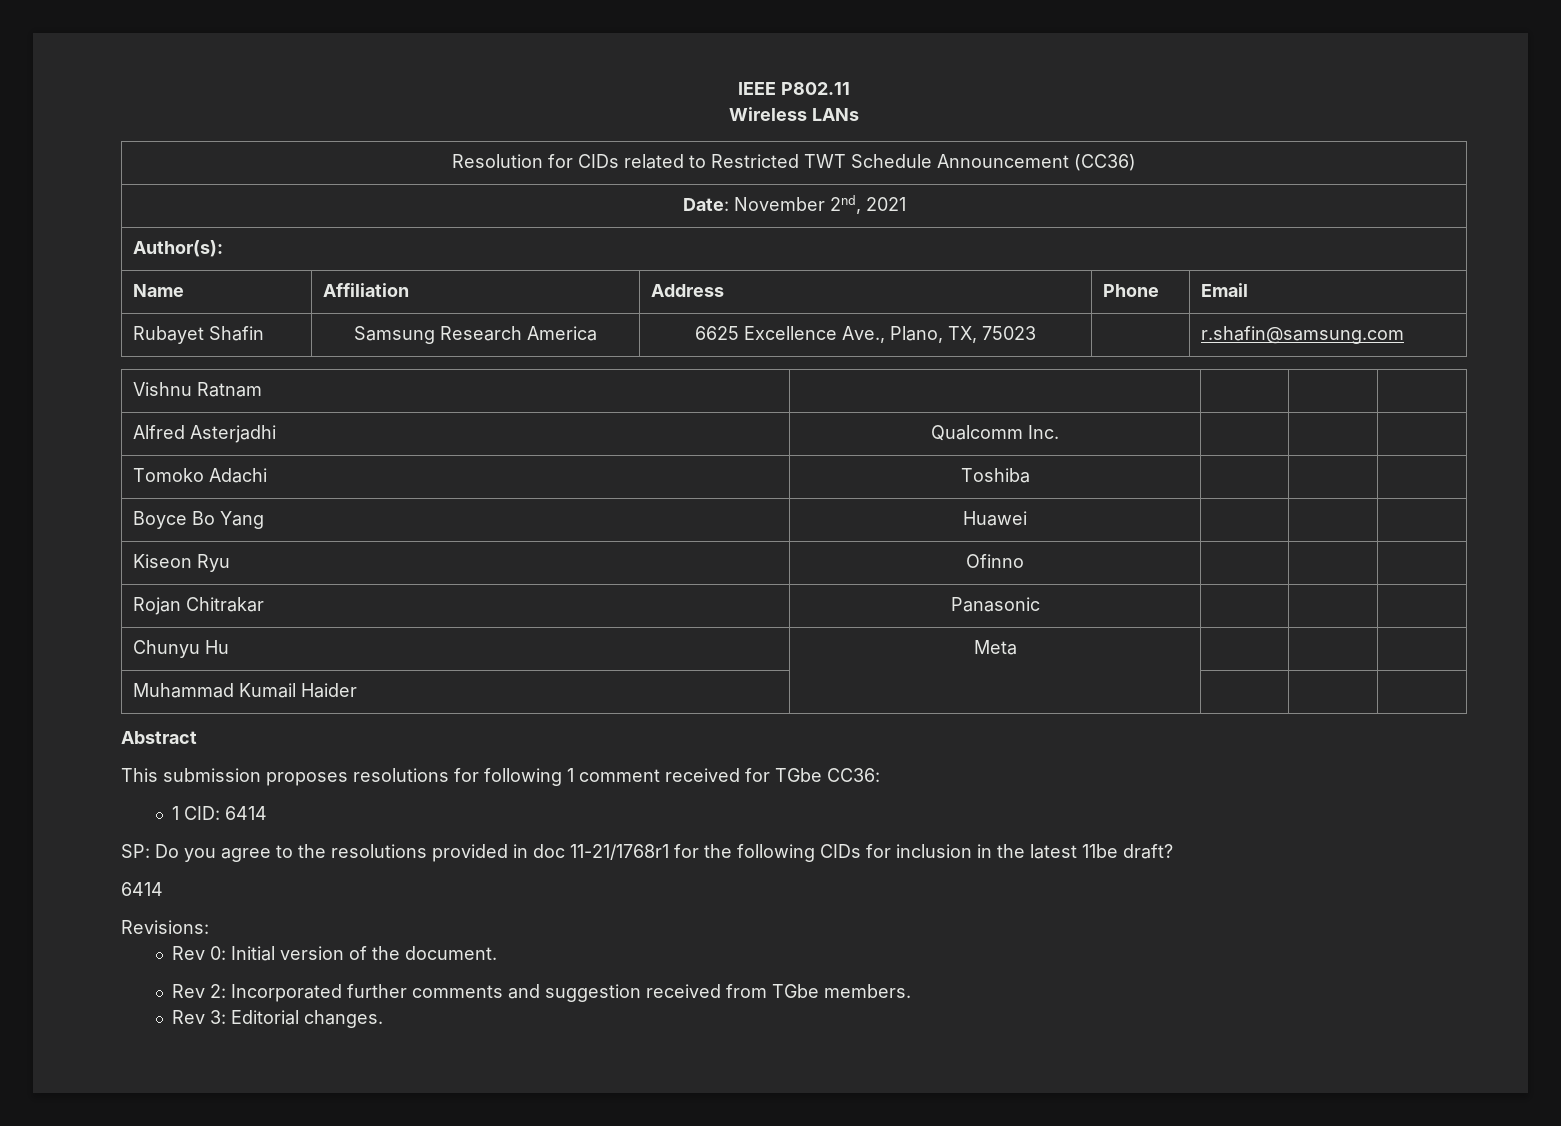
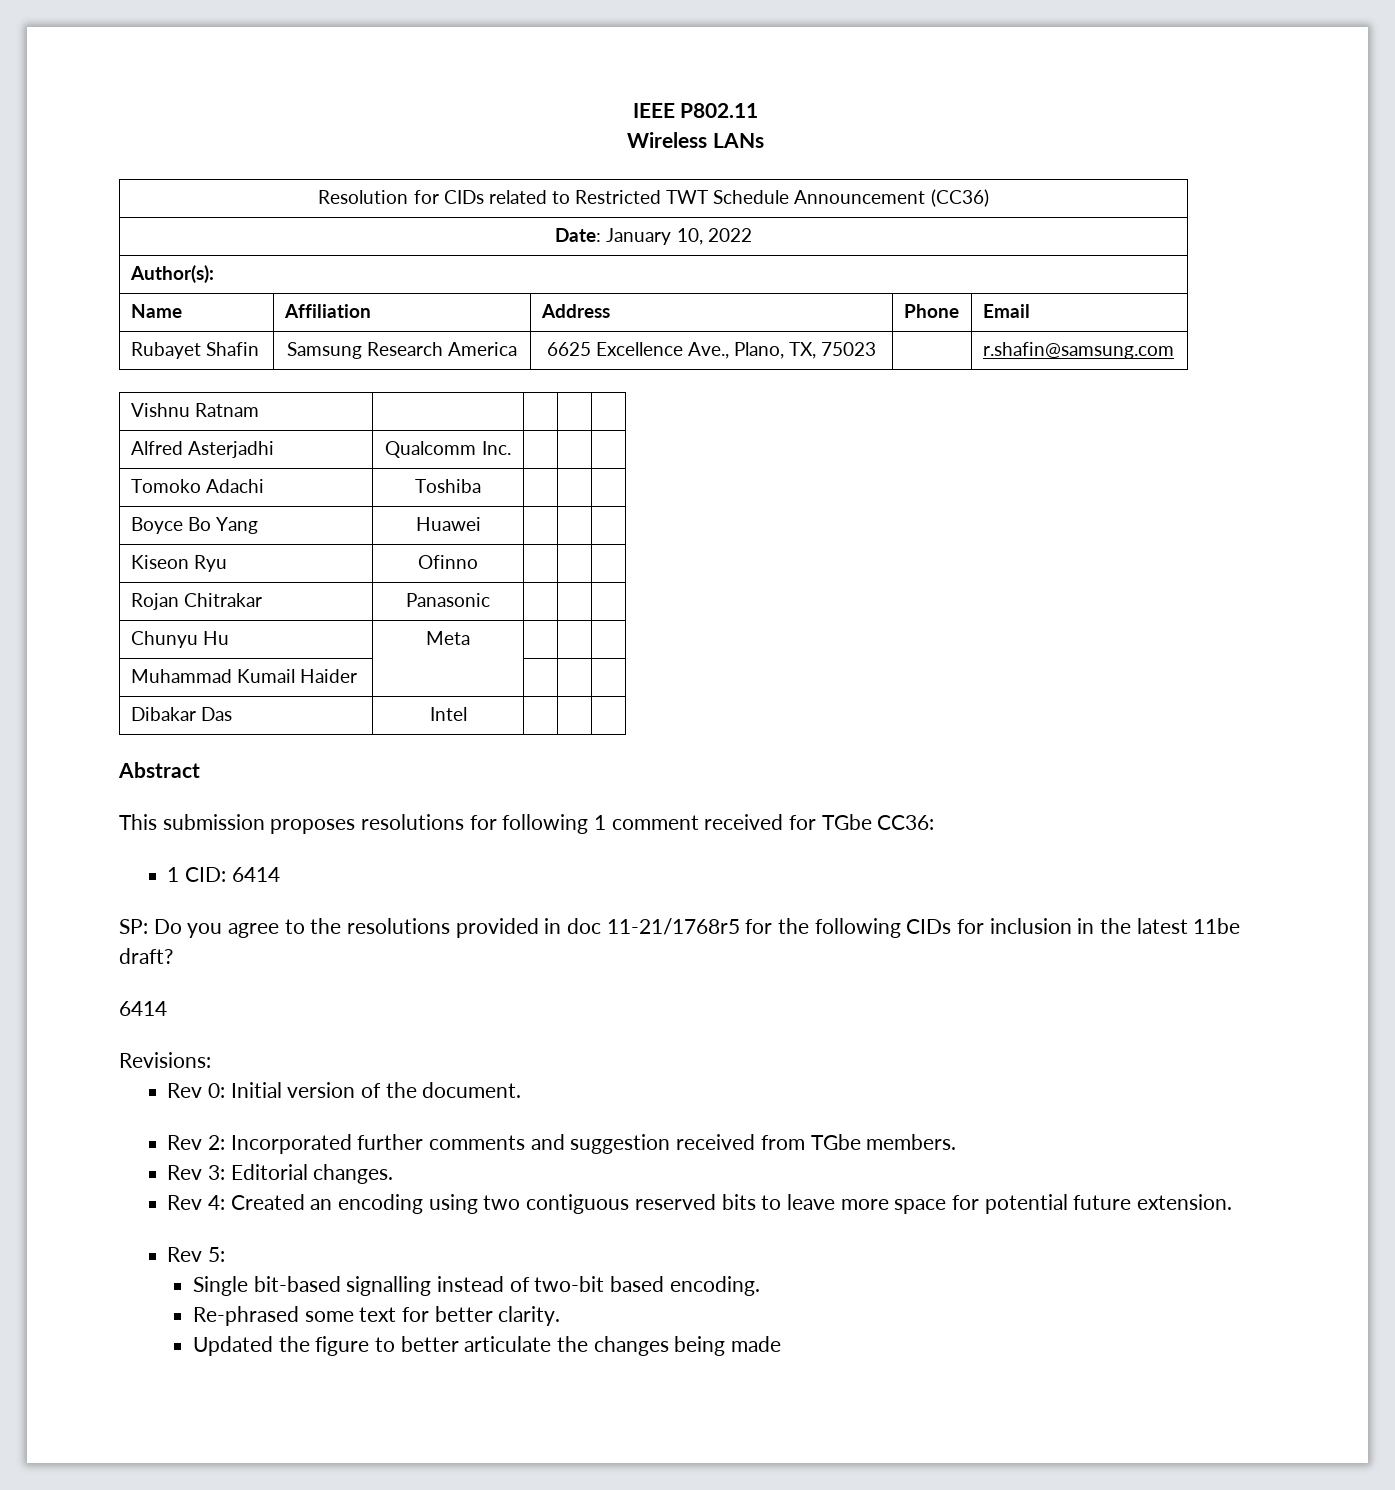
[733,195,906,214] November 2nd, 2021 -> [606,228,752,245] January 10, 2022
(358, 690) none -> [130,707,232,721] [429,707,467,721] // Dibakar Das | Intel | | |
[570,844,669,860] 11-21/1768r1 -> [606,918,740,935] 11-21/1768r5
(383, 1019) none -> [167,1194,1232,1214] [167,1247,226,1262] [192,1276,760,1296] [192,1306,561,1326] [192,1336,781,1356] // Rev 4: Created an encoding using two contiguous reserved bits to leave more space for potential future extension. // Rev 5: // Single bit-based signalling instead of two-bit based encoding. // Re-phrased some text for better clarity. // Updated the figure to better articulate the changes being made

